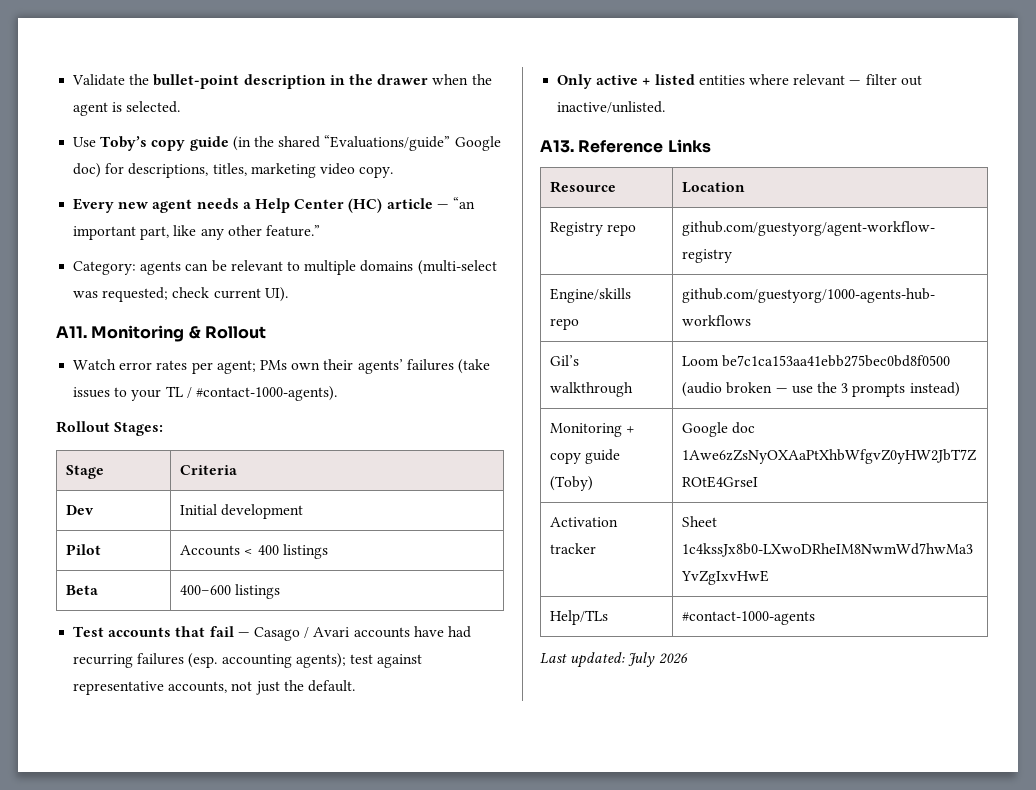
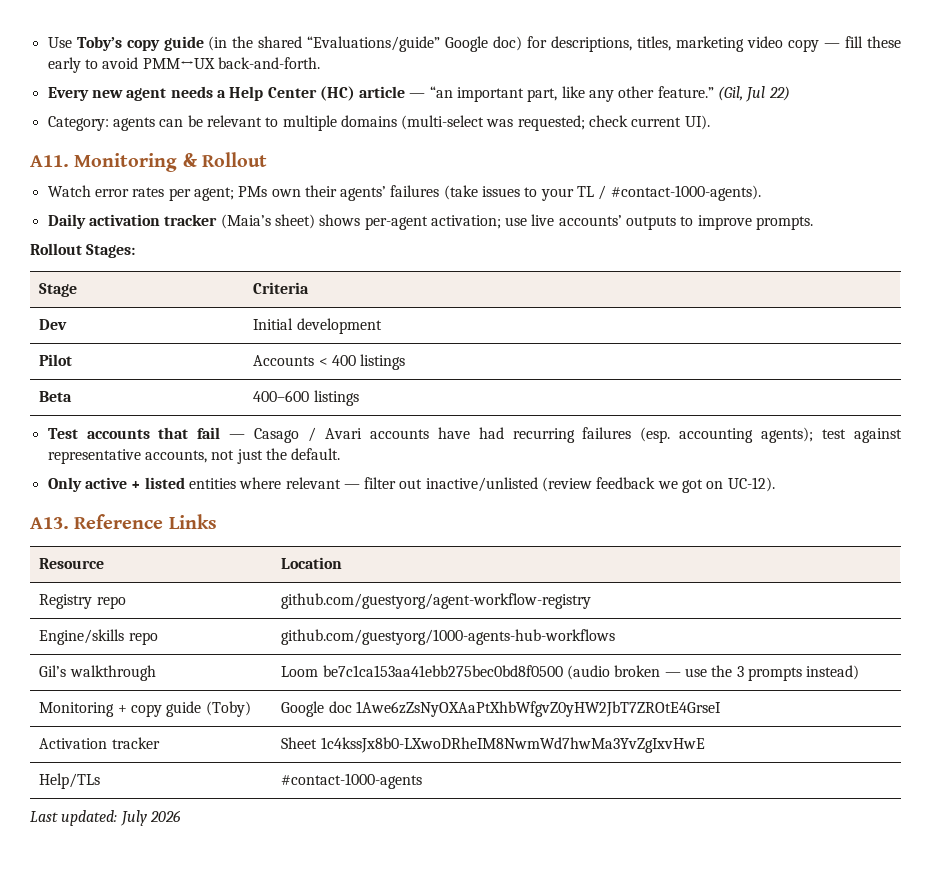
[72,74,492,89] [73,101,181,116] Validate the bullet-point description in the drawer when the agent is selected. // -> (47, 42) none
[359,166,394,178] copy. -> [788,36,902,52] [47,57,320,73] copy — fill these early to avoid PMM↔UX back-and-forth.
(320, 231) none -> [718,86,790,102] (Gil, Jul 22)
(337, 393) none -> [47,214,814,230] // Daily activation tracker (Maia’s sheet) shows per-agent activation; use live accounts’ outputs to improve prompts.
[557,101,666,113] inactive/unlisted. -> [425,477,775,493] inactive/unlisted (review feedback we got on UC-12).

